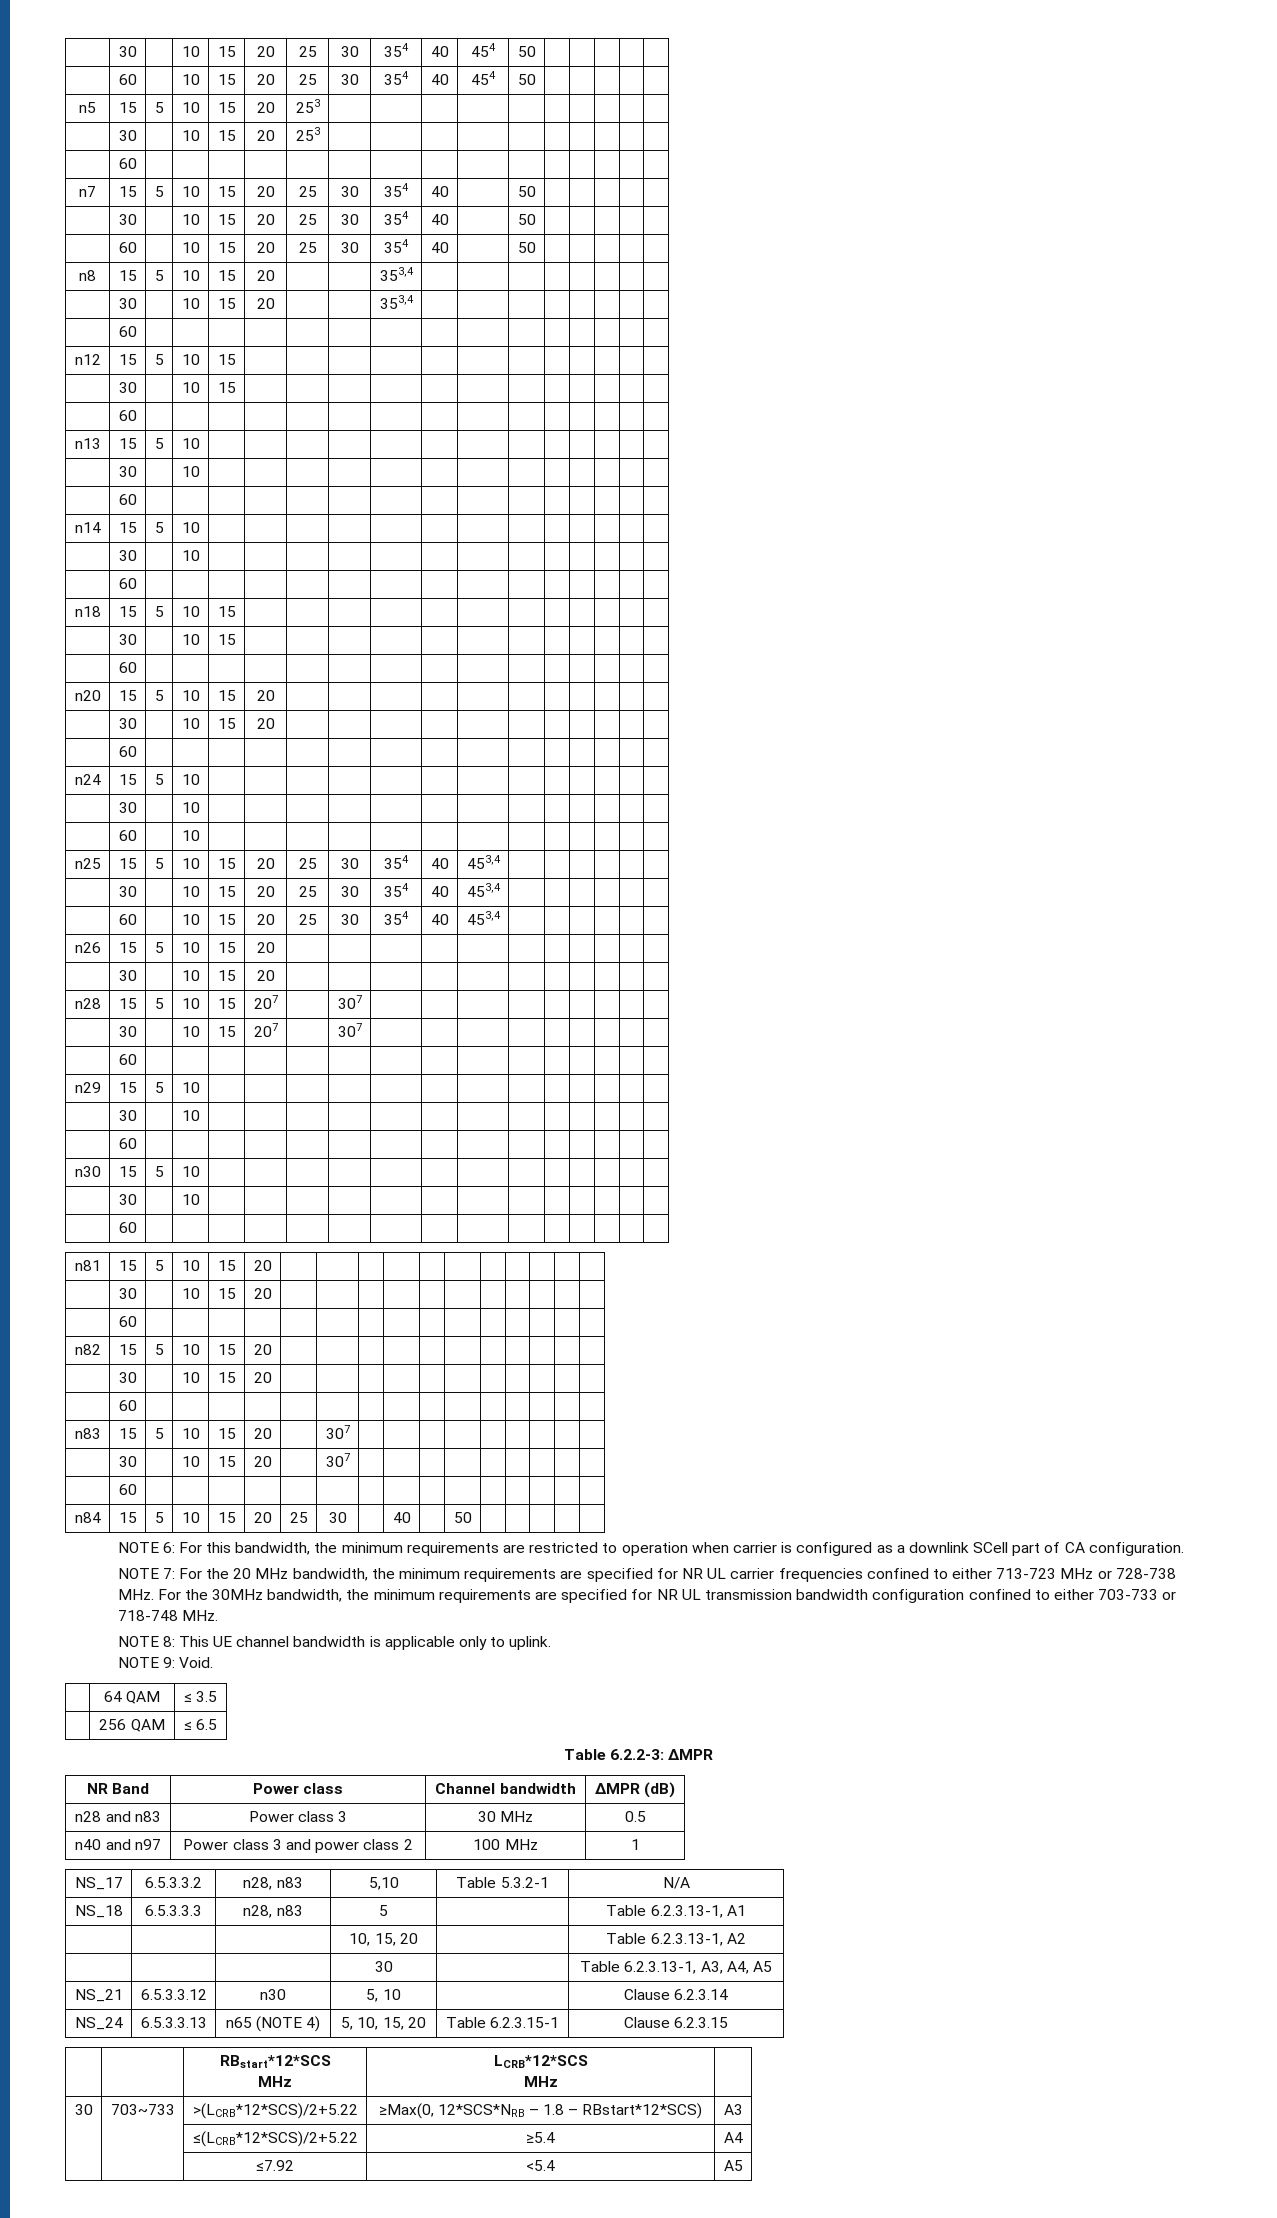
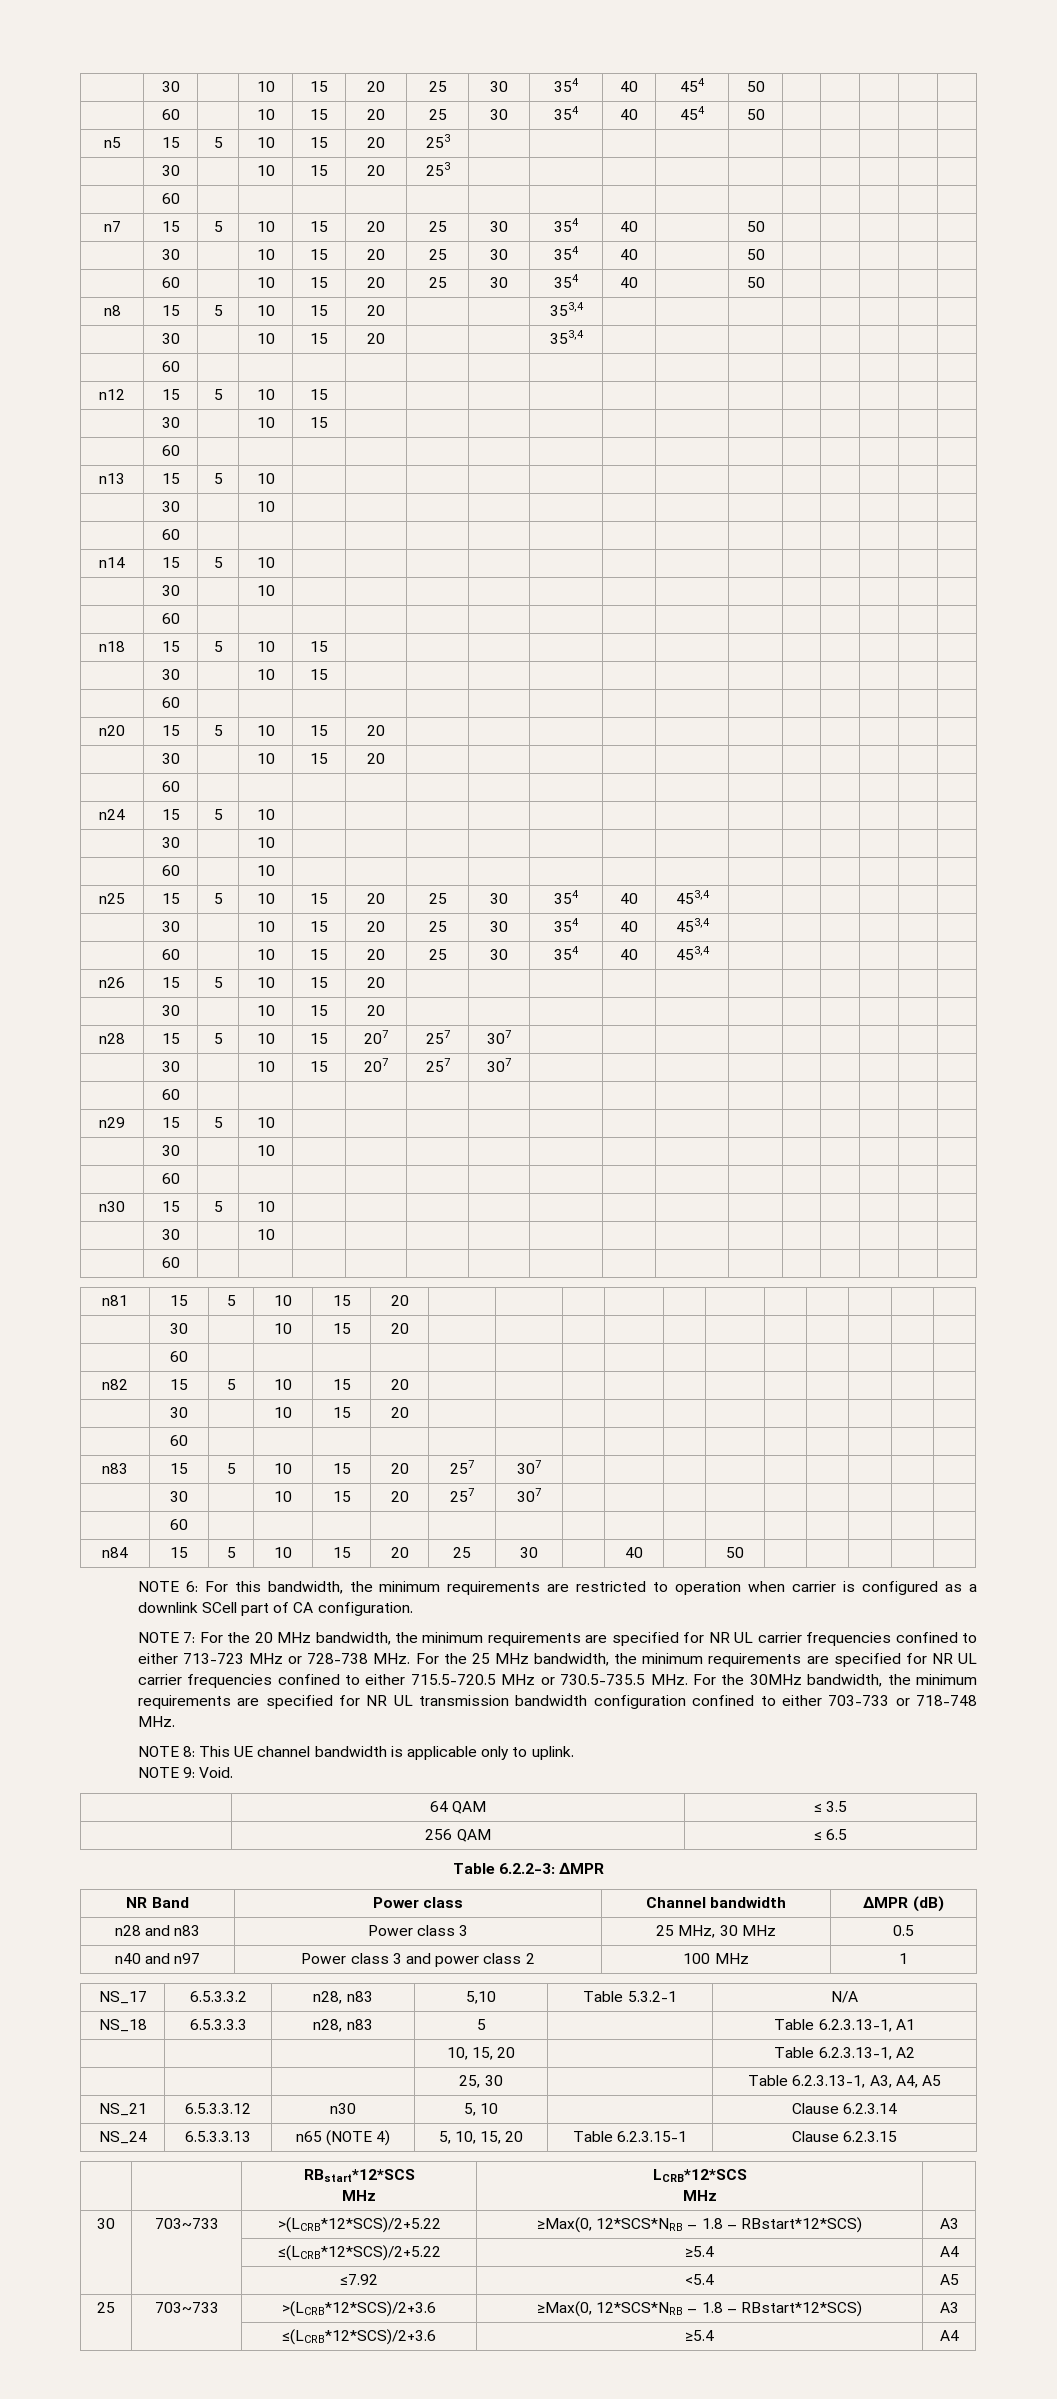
(278, 1002) none -> [425,1030,450,1044] 257
(278, 1030) none -> [425,1058,450,1072] 257
(272, 1433) none -> [450,1460,474,1474] 257
(272, 1461) none -> [450,1488,474,1502] 257
(208, 1594) none -> [471,1653,977,1667] [137,1674,745,1688] 25 MHz bandwidth, the minimum requirements are specified for NR UL carrier frequencies confined to either 715.5-720.5 MHz or 730.5-735.5 MHz. For the
(348, 1816) none -> [656,1925,716,1938] 25 MHz,
(746, 1938) none -> [459,2075,481,2088] 25,
(743, 2165) none -> [97,2302,115,2313] [154,2302,219,2313] [282,2301,436,2317] [537,2301,862,2317] [939,2302,959,2313] [282,2329,436,2345] [685,2330,714,2341] [939,2330,959,2341] // 25 | 703~733 | >(LCRB*12*SCS)/2+3.6 | ≥Max(0, 12*SCS*NRB – 1.8 – RBstart*12*SCS) | A3 // | | ≤(LCRB*12*SCS)/2+3.6 | ≥5.4 | A4

